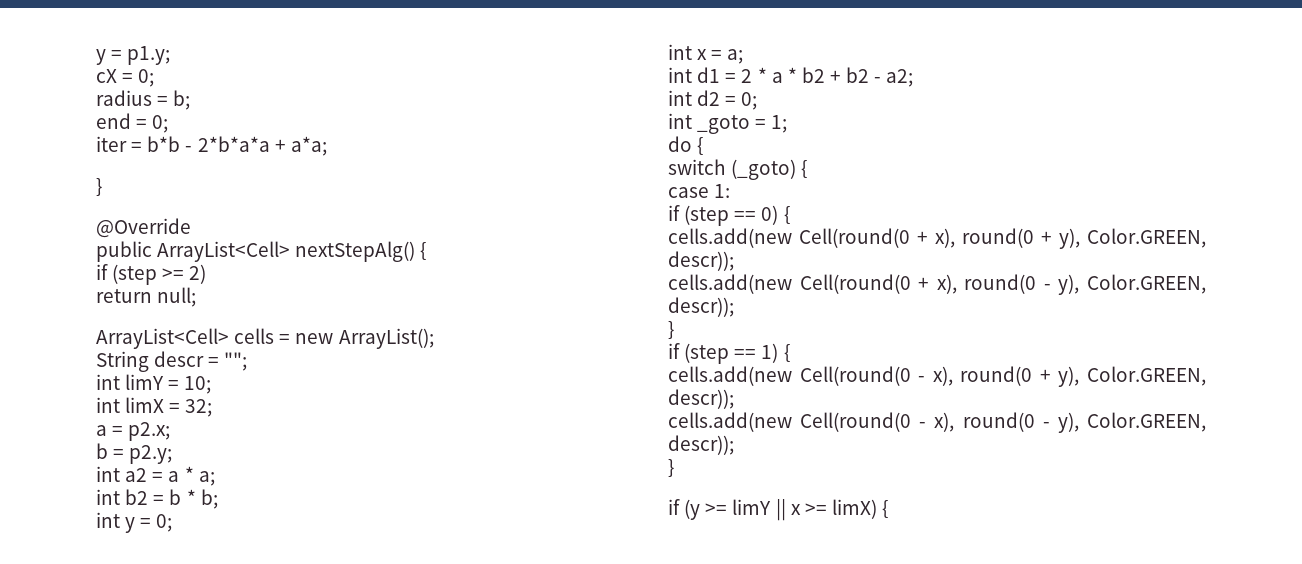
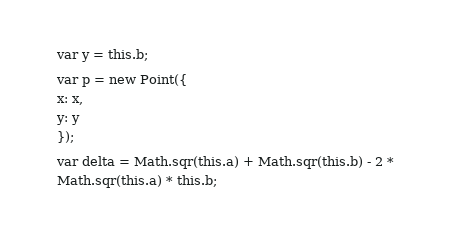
[96,46,171,65] [96,69,155,87] [96,90,191,110] [96,113,169,133] [96,136,327,156] [96,178,102,196] [96,218,191,238] [96,241,427,262] [96,264,207,285] [96,287,197,307] [96,328,434,349] [96,351,248,372] [96,374,212,394] [96,397,213,417] [96,422,171,441] [96,443,173,464] [96,466,215,486] [96,489,218,509] [96,512,173,533] [668,44,744,64] [668,67,914,87] [668,90,758,110] [668,113,788,134] [668,136,704,155] [668,159,808,180] [668,184,731,198] [668,205,790,226] [668,228,1206,249] [668,251,734,271] [668,274,1206,295] [668,297,734,317] [668,321,674,339] [668,343,790,364] [668,366,1206,387] [668,389,734,409] [668,412,1206,433] [668,435,734,455] [668,459,674,477] [668,499,889,521] y = p1.y; // cX = 0; // radius = b; // end = 0; // iter = b*b - 2*b*a*a + a*a; // } // @Override // public ArrayList<Cell> nextStepAlg() { // if (step >= 2) // return null; // ArrayList<Cell> cells = new ArrayList(); // String descr = ""; // int limY = 10; // int limX = 32; // a = p2.x; // b = p2.y; // int a2 = a * a; // int b2 = b * b; // int y = 0; // int x = a; // int d1 = 2 * a * b2 + b2 - a2; // int d2 = 0; // int _goto = 1; // do { // switch (_goto) { // case 1: // if (step == 0) { // cells.add(new Cell(round(0 + x), round(0 + y), Color.GREEN, descr)); // cells.add(new Cell(round(0 + x), round(0 - y), Color.GREEN, descr)); // } // if (step == 1) { // cells.add(new Cell(round(0 - x), round(0 + y), Color.GREEN, descr)); // cells.add(new Cell(round(0 - x), round(0 - y), Color.GREEN, descr)); // } // if (y >= limY || x >= limX) { -> [56,49,148,62] [56,74,187,87] [57,96,83,105] [56,115,80,125] [57,131,74,143] [56,156,394,169] [57,175,217,188] var y = this.b; // var p = new Point({ // x: x, // y: y // }); // var delta = Math.sqr(this.a) + Math.sqr(this.b) - 2 * Math.sqr(this.a) * this.b;

